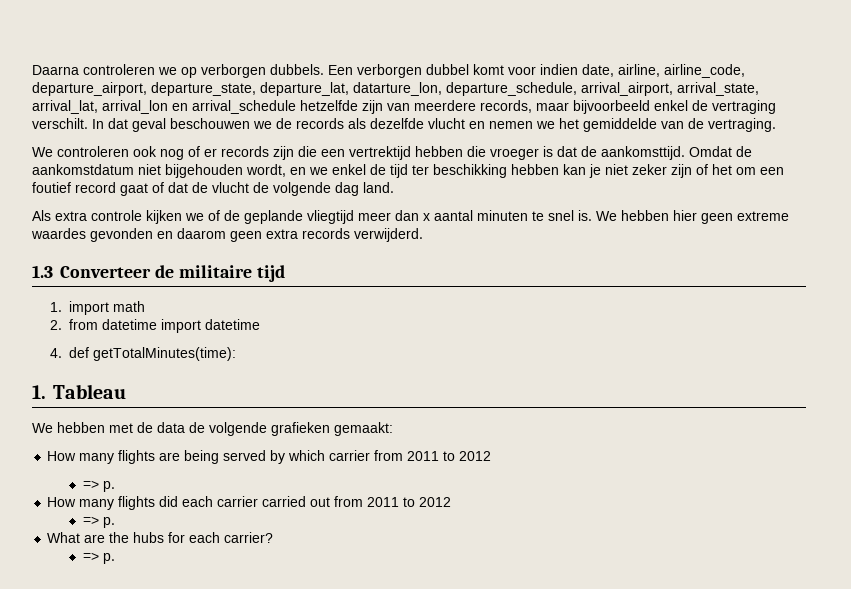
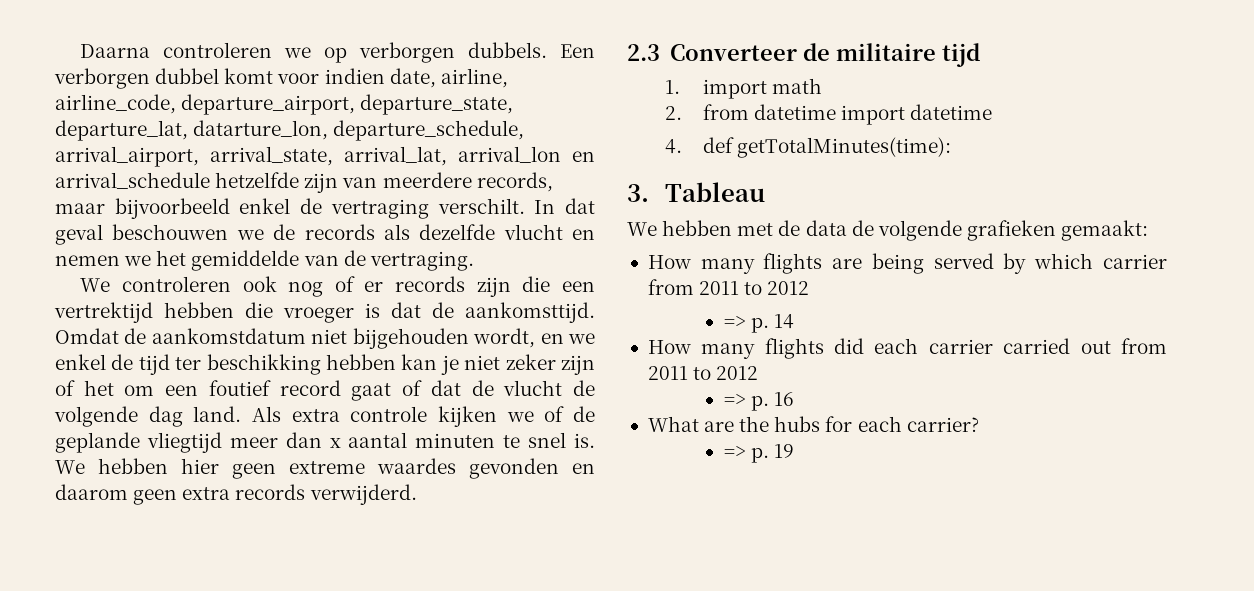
(394, 187) // -> (242, 414) none
[32,265,53,278] 1.3 -> [627,44,660,61] 2.3
[32,385,46,399] 1. -> [627,184,649,202] 3.
(115, 486) none -> [773,314,794,329] 14
(115, 522) none -> [773,392,794,406] 16
(115, 558) none -> [773,444,794,458] 19

